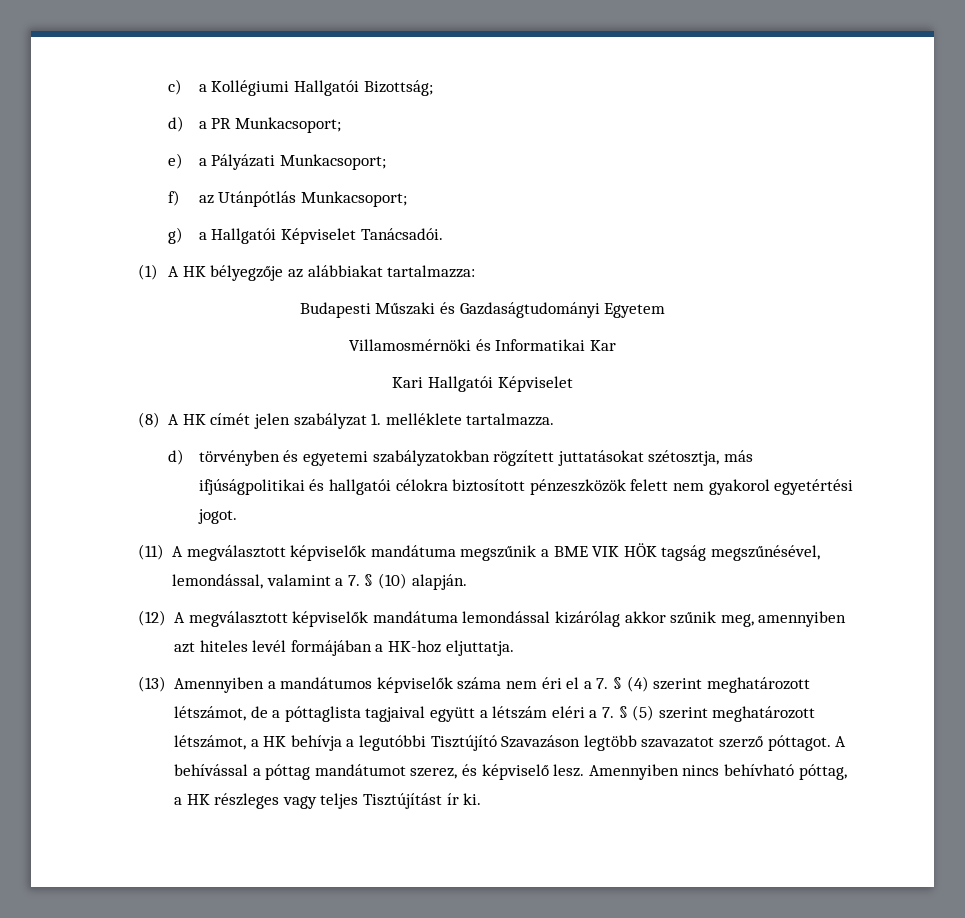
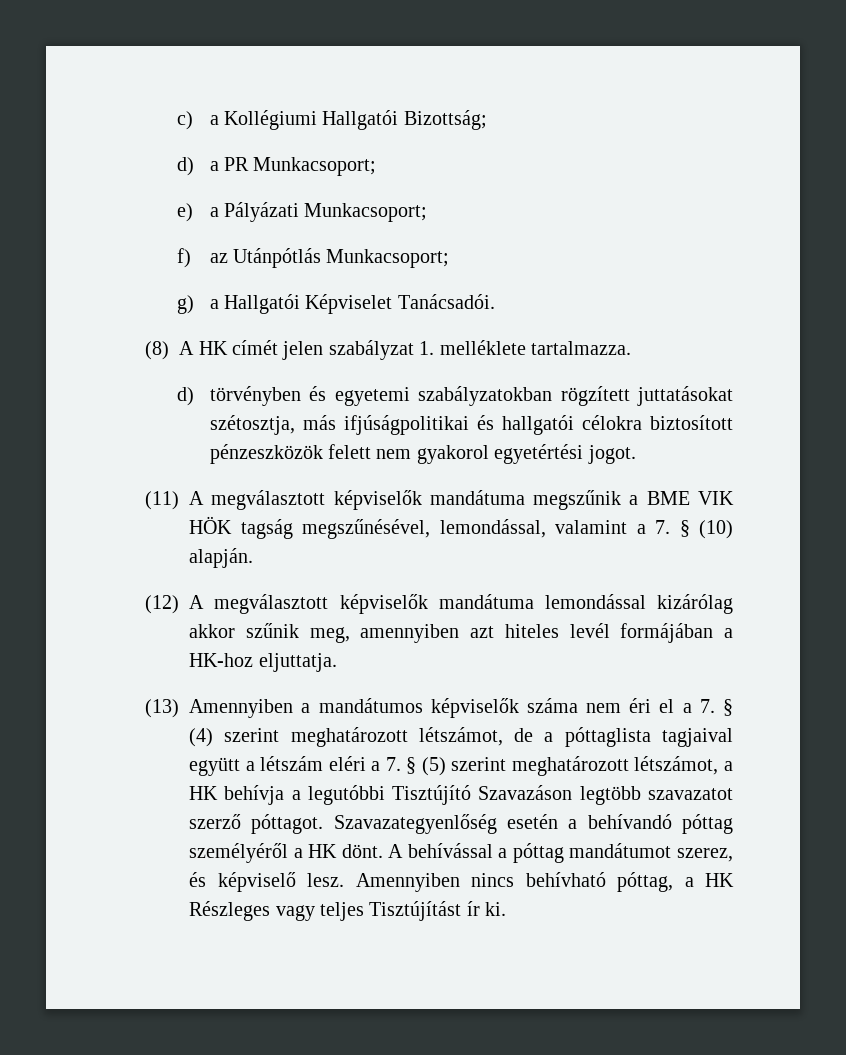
[137,264,476,281] [299,302,666,318] [349,339,616,351] [392,376,573,392] // (1) A HK bélyegzője az alábbiakat tartalmazza: // Budapesti Műszaki és Gazdaságtudományi Egyetem // Villamosmérnöki és Informatikai Kar // Kari Hallgatói Képviselet -> (495, 301) none
(831, 743) none -> [333,814,733,834] [189,843,383,863] Szavazategyenlőség esetén a behívandó póttag személyéről a HK dönt.
[214,793,280,809] részleges -> [189,901,271,921] Részleges

